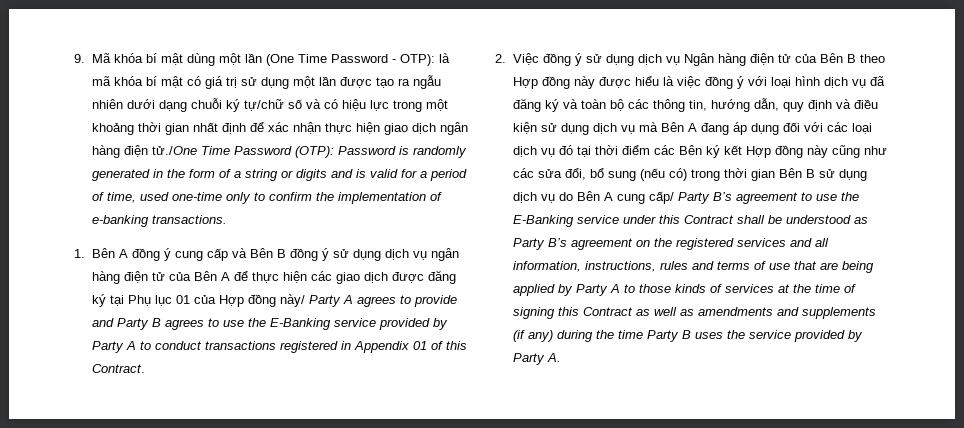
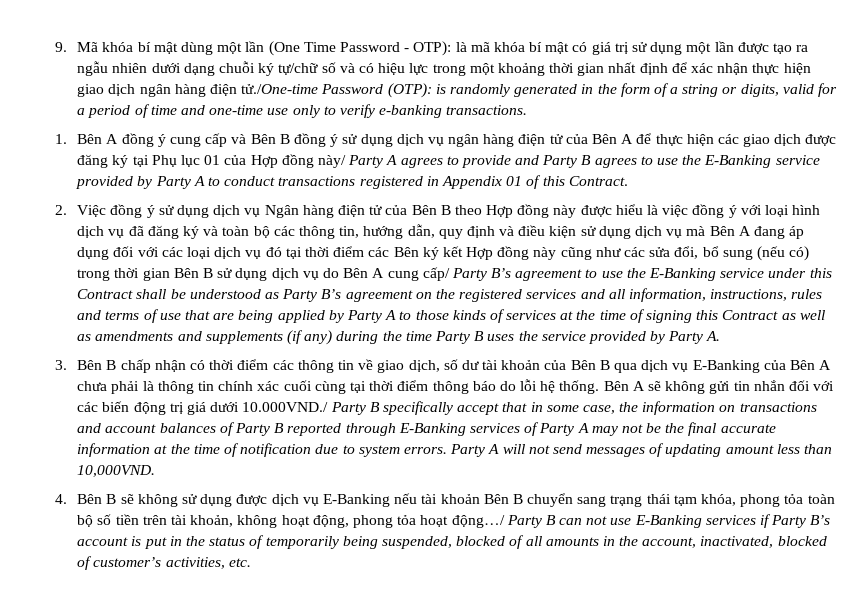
[151,146,230,155] tử./One Time -> [241,84,319,94] tử./One-time
[337,146,396,155] Password -> (432, 90) none
[295,169,366,181] digits and is -> [740,84,779,97] digits,
[106,192,442,204] time, used one-time only to confirm the implementation of -> [150,104,375,118] time and one-time use only to verify
(561, 357) none -> [55,359,832,373] [77,379,835,394] [77,401,817,415] [77,422,776,436] [77,443,832,457] [77,465,156,477] [55,493,835,507] [77,514,831,528] [77,535,827,549] [77,556,251,570] // 3. Bên B chấp nhận có thời điểm các thông tin về giao dịch, số dư tài khoản của Bên B qua dịch vụ E-Banking của Bên A chưa phải là thông tin chính xác cuối cùng tại thời điểm thông báo do lỗi hệ thống. Bên A sẽ không gửi tin nhắn đối với các biến động trị giá dưới 10.000VND./ Party B specifically accept that in some case, the information on transactions and account balances of Party B reported through E-Banking services of Party A may not be the final accurate information at the time of notification due to system errors. Party A will not send messages of updating amount less than 10,000VND. // 4. Bên B sẽ không sử dụng được dịch vụ E-Banking nếu tài khoản Bên B chuyển sang trạng thái tạm khóa, phong tỏa toàn bộ số tiền trên tài khoản, không hoạt động, phong tỏa hoạt động…/ Party B can not use E-Banking services if Party B’s account is put in the status of temporarily being suspended, blocked of all amounts in the account, inactivated, blocked of customer’s activities, etc.

